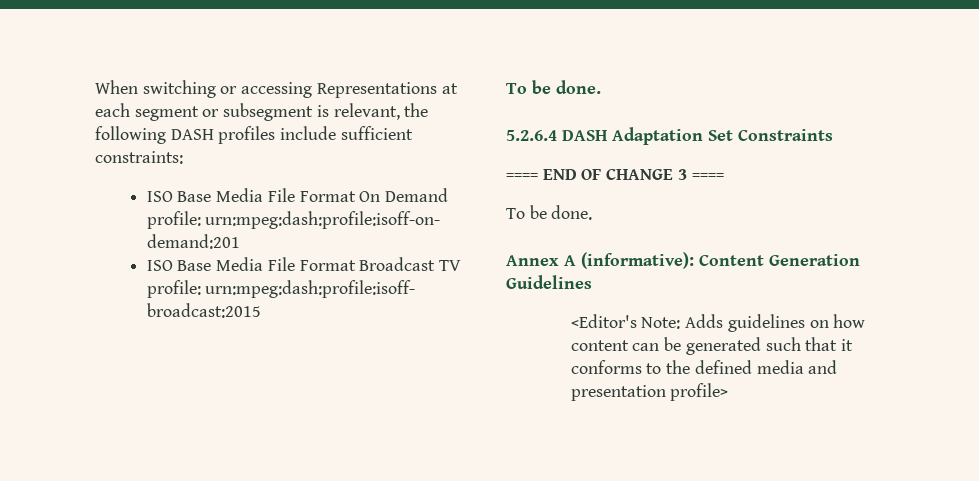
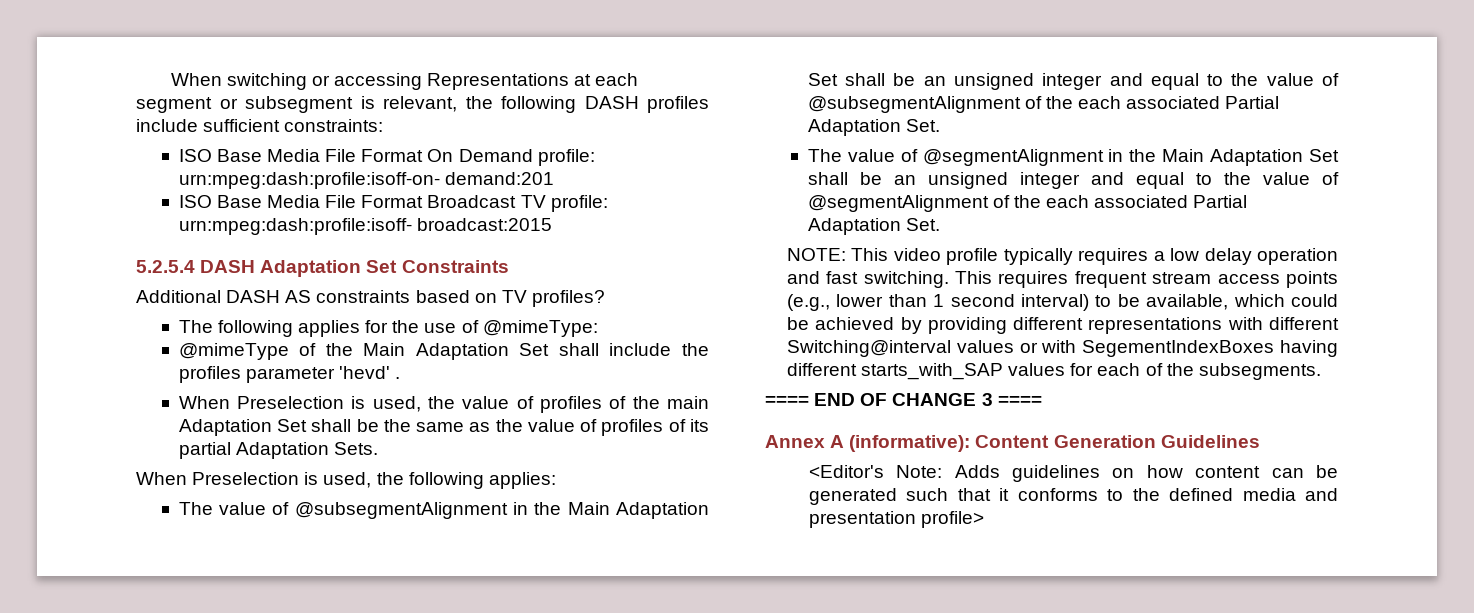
[506,80,601,94] [506,130,557,141] To be done. // 5.2.6.4 -> [136,260,195,273] 5.2.5.4
(833, 135) none -> [136,290,605,307] [178,320,598,337] [178,343,709,360] [178,366,401,383] [178,396,709,413] [178,419,709,436] [178,442,379,459] [136,472,556,489] [178,502,709,519] [807,73,1339,90] [807,96,1280,113] [807,119,940,136] [807,149,1339,166] [807,172,1339,189] [807,195,1248,212] [807,218,940,235] [786,248,1338,265] [786,271,1338,288] [786,294,1338,311] [786,317,1339,334] [786,340,1338,357] [786,363,1321,380] // Additional DASH AS constraints based on TV profiles? // The following applies for the use of @mimeType: // @mimeType of the Main Adaptation Set shall include the profiles parameter 'hevd' . // When Preselection is used, the value of profiles of the main Adaptation Set shall be the same as the value of profiles of its partial Adaptation Sets. // When Preselection is used, the following applies: // The value of @subsegmentAlignment in the Main Adaptation Set shall be an unsigned integer and equal to the value of @subsegmentAlignment of the each associated Partial Adaptation Set. // The value of @segmentAlignment in the Main Adaptation Set shall be an unsigned integer and equal to the value of @segmentAlignment of the each associated Partial Adaptation Set. // NOTE: This video profile typically requires a low delay operation and fast switching. This requires frequent stream access points (e.g., lower than 1 second interval) to be available, which could be achieved by providing different representations with different Switching@interval values or with SegementIndexBoxes having different starts_with_SAP values for each of the subsegments.
[506,205,593,220] // To be done. -> (1042, 401) none

